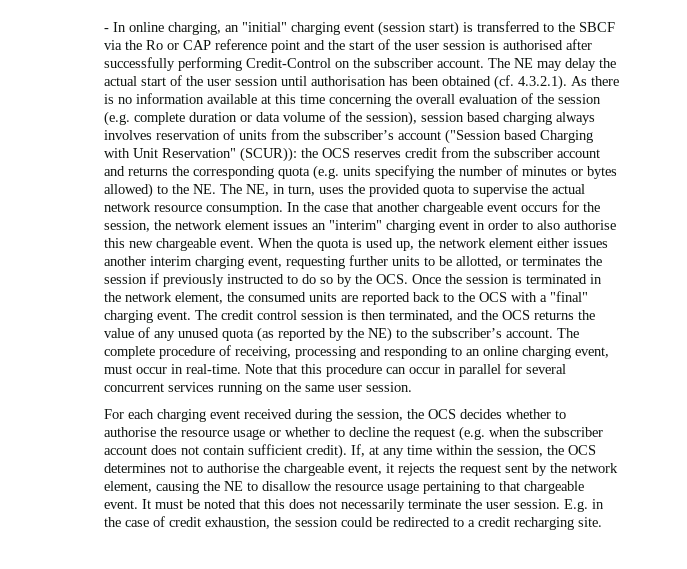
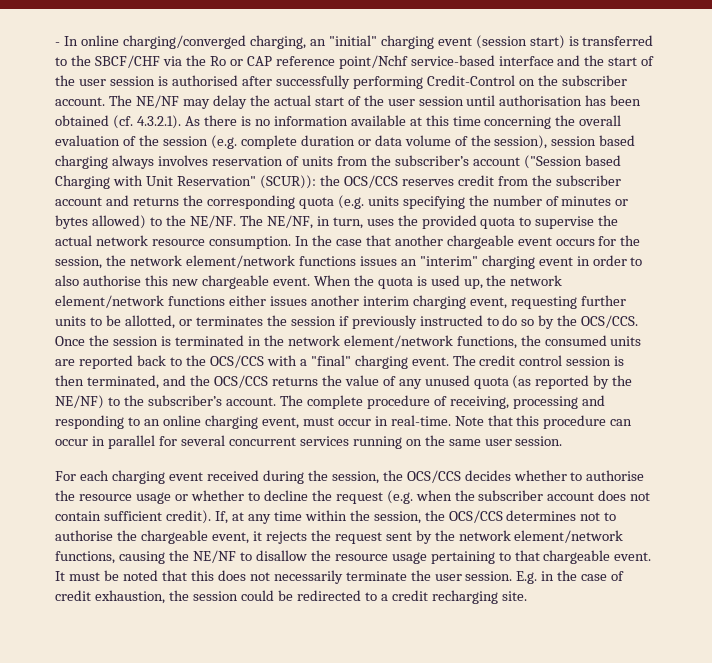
(164, 27) none -> [123,35,247,49] charging/converged
[578,22,615,32] SBCF -> [95,55,161,68] SBCF/CHF
[270,40,300,53] point -> [338,55,554,69] point/Nchf service-based interface
[513,58,533,68] NE -> [136,95,180,108] NE/NF
[321,148,350,158] OCS -> [343,175,398,188] OCS/CCS
[192,184,269,196] NE. The NE, -> [190,215,313,229] NE/NF. The NE/NF,
[224,220,269,230] element -> [186,255,357,268] element/network functions
[488,238,533,248] element -> [55,295,226,308] element/network functions
[375,274,408,284] OCS. -> [581,315,639,328] OCS/CCS.
[174,292,223,304] element, -> [343,335,517,349] element/network functions,
[478,292,507,302] OCS -> [210,355,265,368] OCS/CCS
[501,310,530,320] OCS -> [214,375,269,388] OCS/CCS
[367,327,392,342] NE) -> [55,395,105,409] NE/NF)
[427,409,456,419] OCS -> [406,470,461,483] OCS/CCS
[567,445,596,455] OCS -> [448,510,503,523] OCS/CCS
[103,481,152,493] element, -> [514,530,624,543] [55,551,116,564] element/network functions,
[223,481,243,491] NE -> [193,550,237,563] NE/NF

